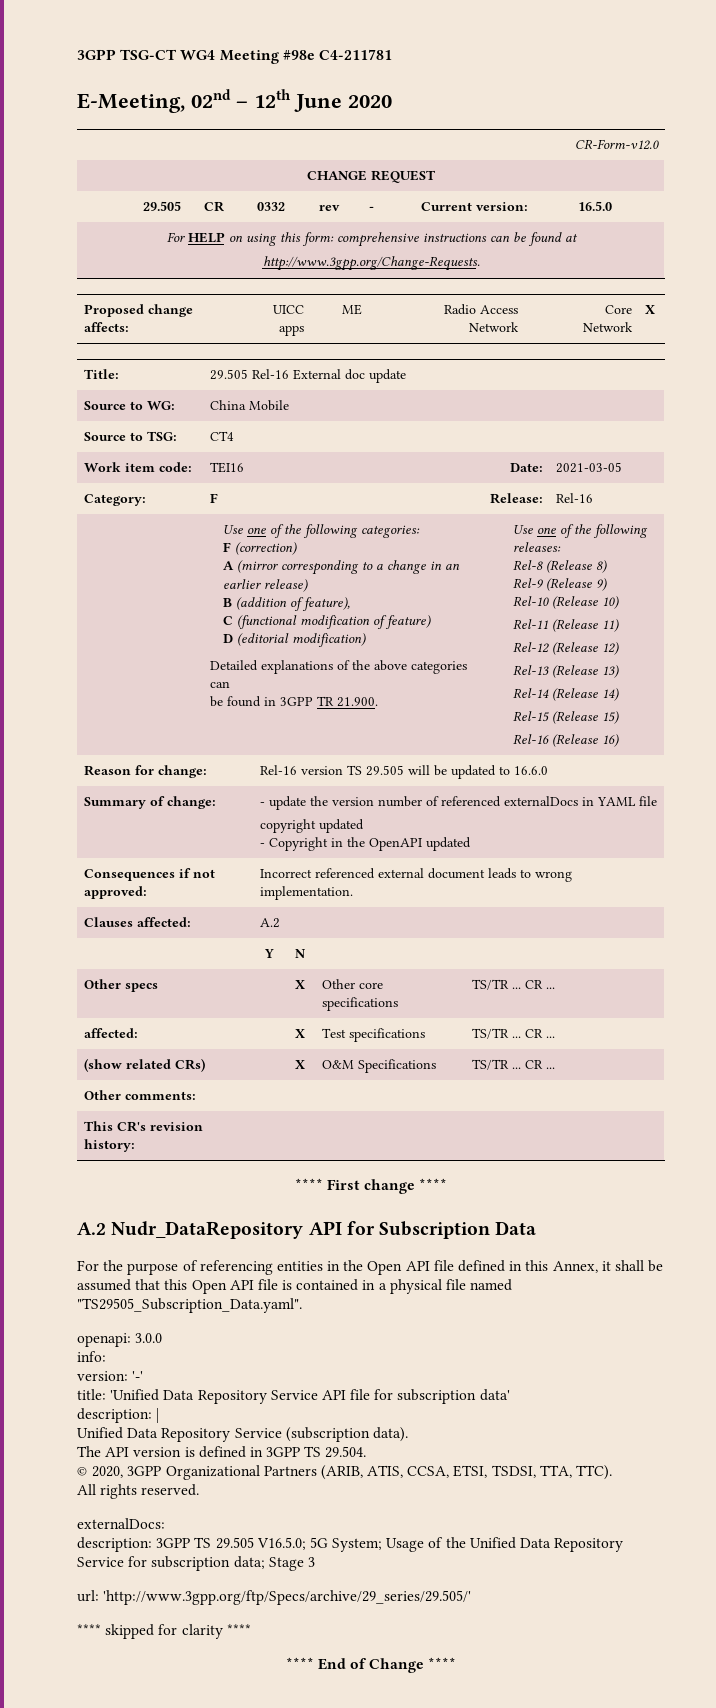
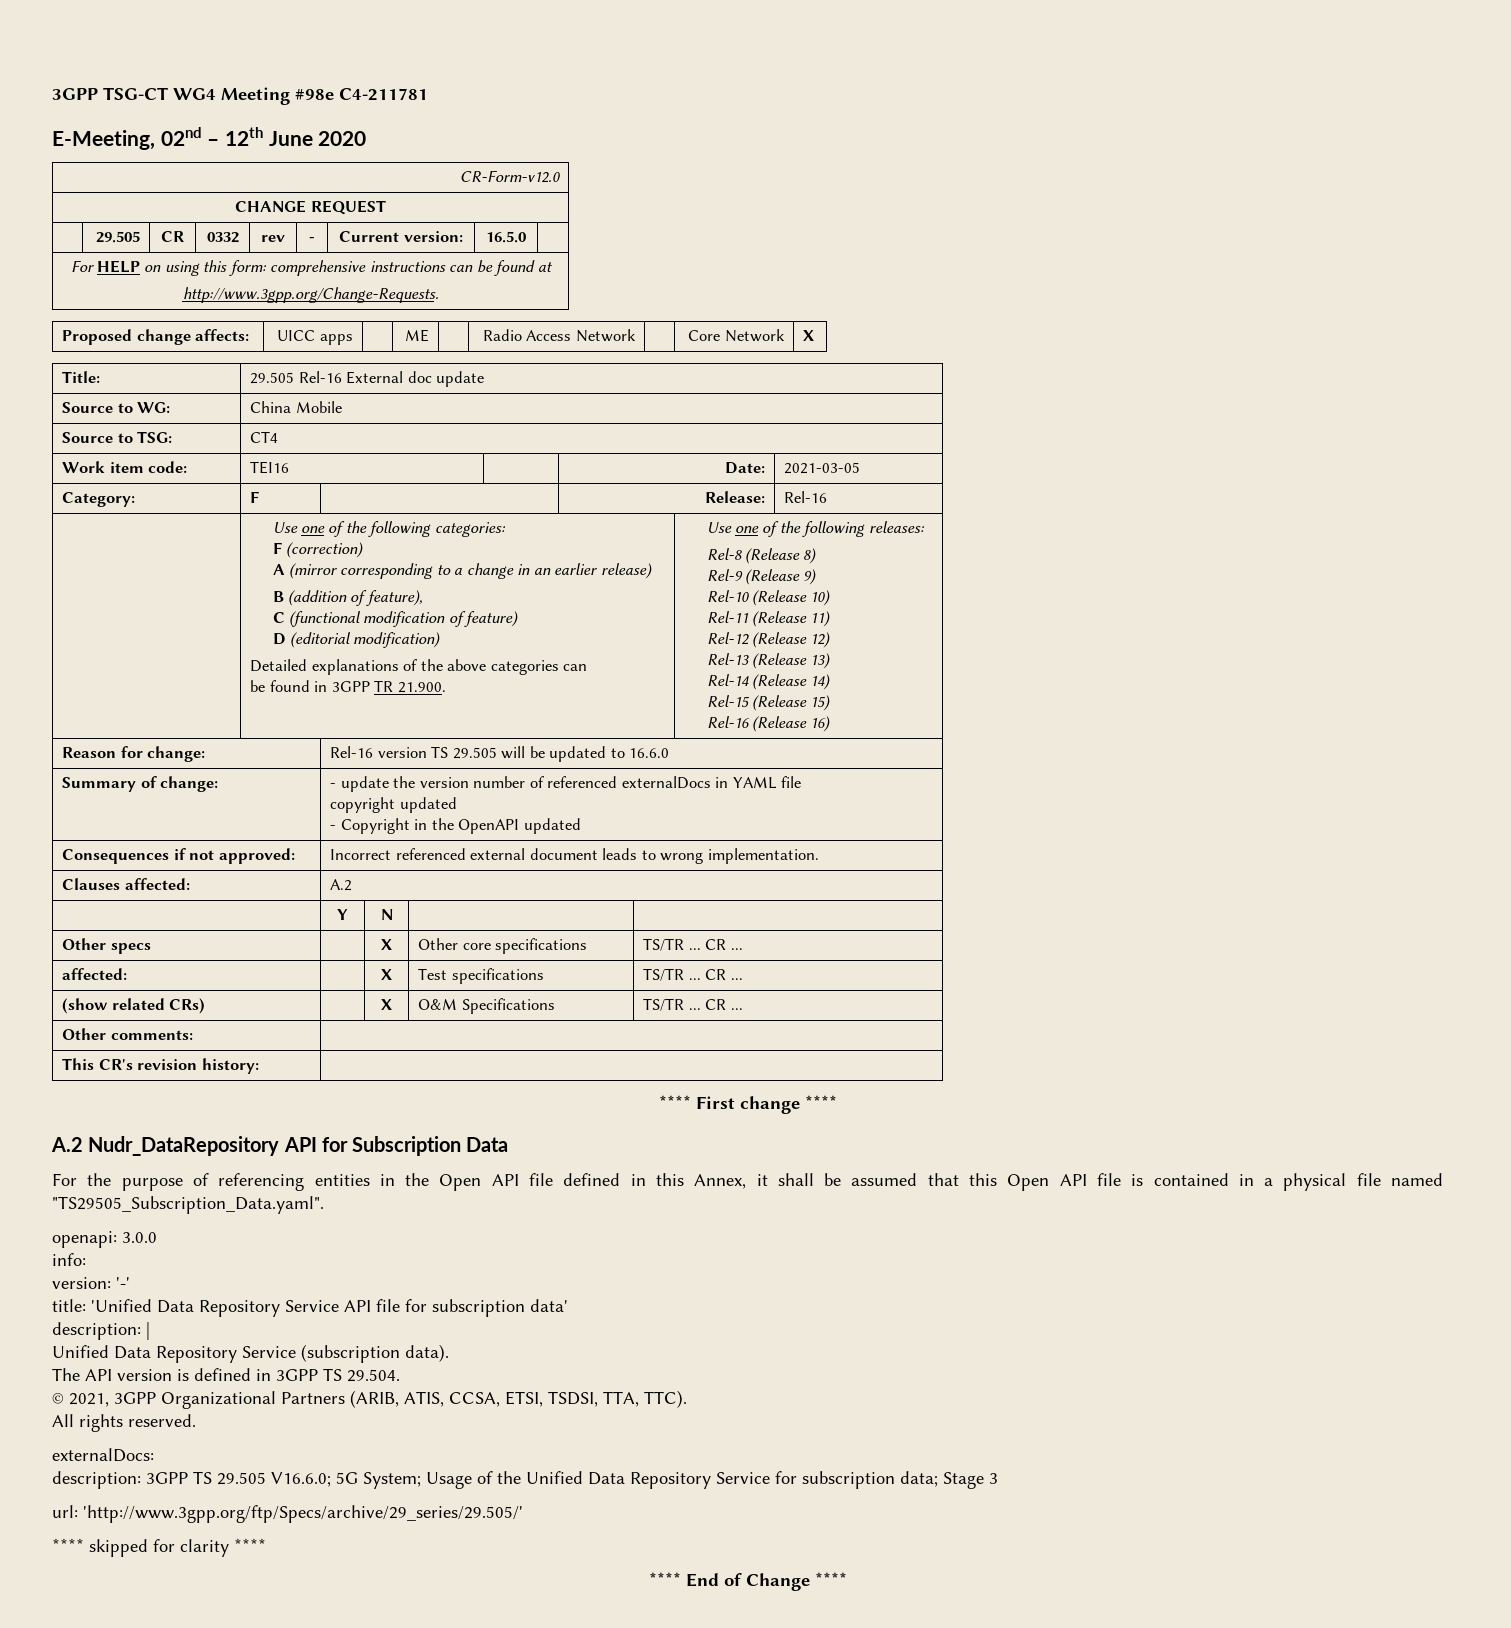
[92,1466,124,1478] 2020, -> [69,1393,109,1407] 2021,
[256,1537,306,1550] V16.5.0; -> [271,1472,331,1487] V16.6.0;

